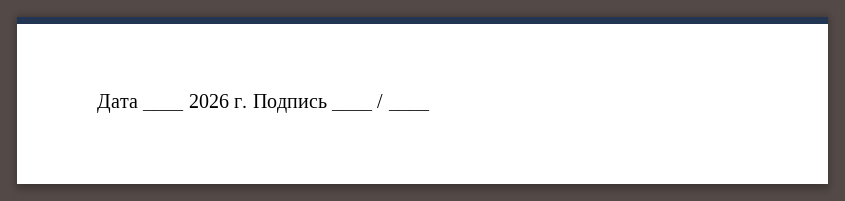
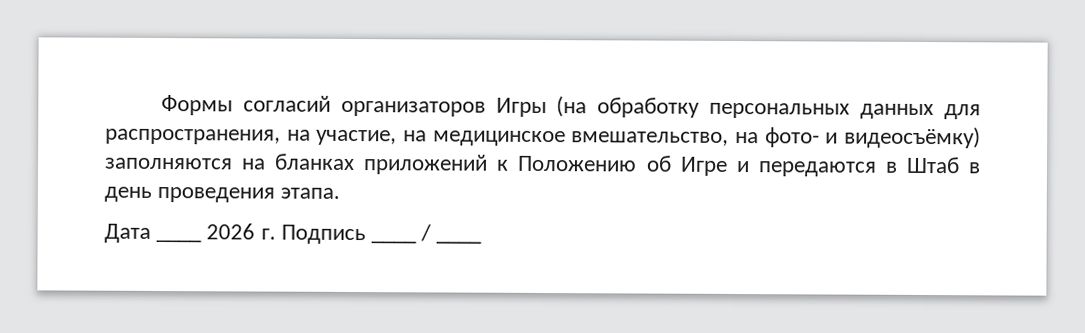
(97, 103) none -> [160,94,981,120] [105,126,981,149] [104,153,982,177] [104,186,341,203] Формы согласий организаторов Игры (на обработку персональных данных для распространения, на участие, на медицинское вмешательство, на фото- и видеосъёмку) заполняются на бланках приложений к Положению об Игре и передаются в Штаб в день проведения этапа. //

